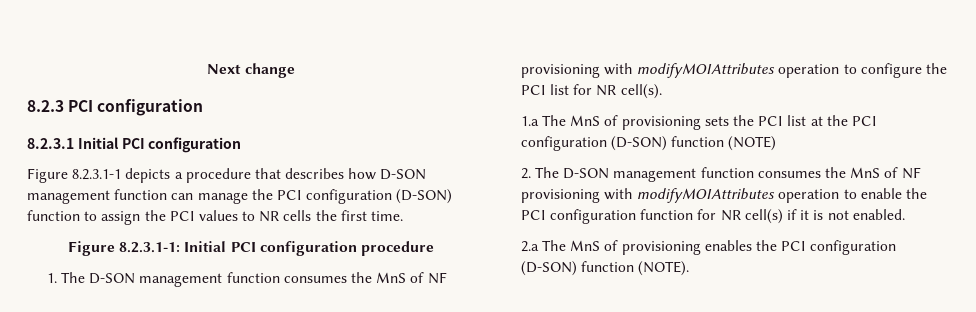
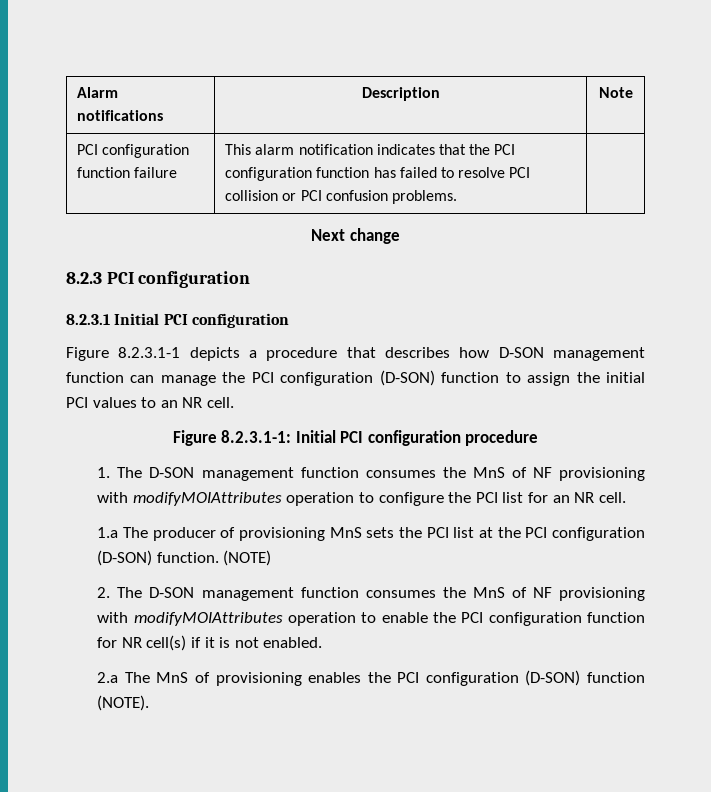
(207, 69) none -> [77,87,119,98] [77,110,164,121] [361,87,440,101] [598,87,633,98] [77,144,190,158] [77,167,178,178] [225,144,516,155] [225,167,531,181] [225,190,457,204] Alarm notifications | Description | Note // PCI configuration function failure | This alarm notification indicates that the PCI configuration function has failed to resolve PCI collision or PCI confusion problems. | //
(166, 215) none -> [606,372,645,383] initial
[259,210,404,222] NR cells the first time. -> [160,397,234,408] an NR cell.
[596,84,662,99] NR cell(s). -> [552,492,626,503] an NR cell.
[570,115,701,130] MnS of provisioning -> [152,527,362,541] producer of provisioning MnS
[671,136,725,147] function -> [156,552,219,563] function.

